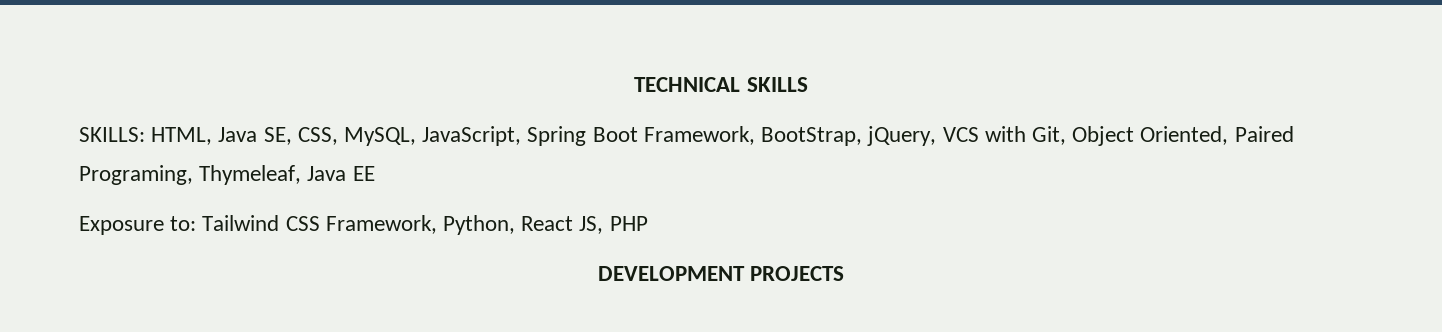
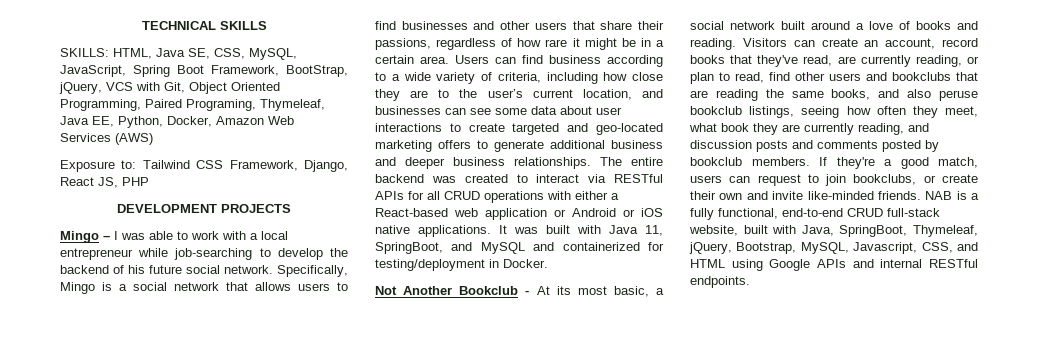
[1140,126,1229,145] Oriented, -> [231,82,280,91] [60,99,141,111] Oriented Programming,
[352,166,375,181] EE -> [92,116,294,128] [60,133,153,145] EE, Python, Docker, Amazon Web Services (AWS)
[443,215,516,235] Python, -> [304,160,348,172] Django,
(845, 273) none -> [60,231,288,243] [60,248,348,260] [60,265,348,277] [60,282,348,294] [375,21,664,30] [375,38,664,50] [375,55,663,67] [375,72,663,84] [375,89,663,101] [375,106,622,115] [375,123,663,135] [375,140,663,152] [375,157,663,169] [375,174,663,183] [375,191,619,203] [375,208,663,220] [375,225,663,237] [375,242,664,254] [375,259,548,271] [375,286,664,297] [690,21,978,30] [690,38,978,50] [690,55,979,67] [690,72,978,84] [690,89,978,101] [690,106,978,118] [689,123,929,135] [690,140,939,152] [690,157,978,169] [690,174,978,186] [690,191,979,200] [690,208,940,220] [689,225,978,237] [689,242,978,254] [690,259,978,271] [690,276,750,288] // Mingo – I was able to work with a local entrepreneur while job-searching to develop the backend of his future social network. Specifically, Mingo is a social network that allows users to find businesses and other users that share their passions, regardless of how rare it might be in a certain area. Users can find business according to a wide variety of criteria, including how close they are to the user’s current location, and businesses can see some data about user interactions to create targeted and geo-located marketing offers to generate additional business and deeper business relationships. The entire backend was created to interact via RESTful APIs for all CRUD operations with either a React-based web application or Android or iOS native applications. It was built with Java 11, SpringBoot, and MySQL and containerized for testing/deployment in Docker. // Not Another Bookclub - At its most basic, a social network built around a love of books and reading. Visitors can create an account, record books that they've read, are currently reading, or plan to read, find other users and bookclubs that are reading the same books, and also peruse bookclub listings, seeing how often they meet, what book they are currently reading, and discussion posts and comments posted by bookclub members. If they're a good match, users can request to join bookclubs, or create their own and invite like-minded friends. NAB is a fully functional, end-to-end CRUD full-stack website, built with Java, SpringBoot, Thymeleaf, jQuery, Bootstrap, MySQL, Javascript, CSS, and HTML using Google APIs and internal RESTful endpoints.

